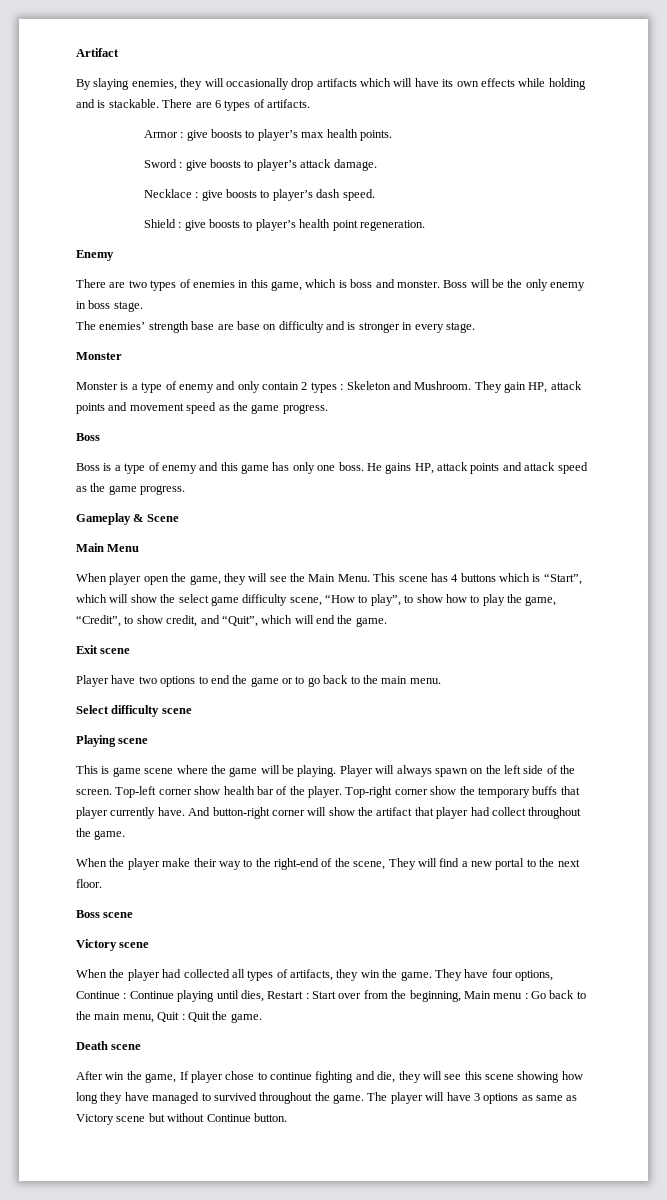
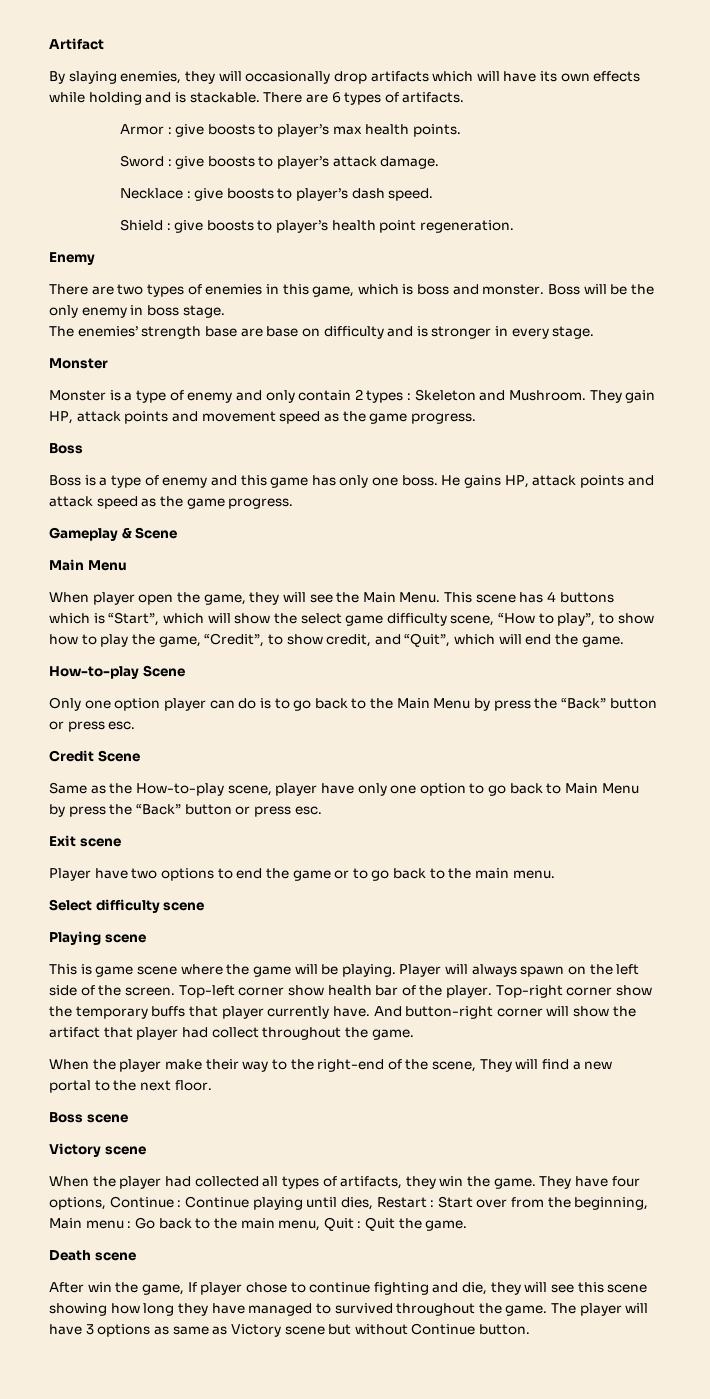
(387, 622) none -> [49,665,185,679] [49,697,657,711] [49,721,136,732] [49,750,140,762] [49,782,639,796] [49,804,322,817] // How-to-play Scene // Only one option player can do is to go back to the Main Menu by press the “Back” button or press esc. // Credit Scene // Same as the How-to-play scene, player have only one option to go back to Main Menu by press the “Back” button or press esc.

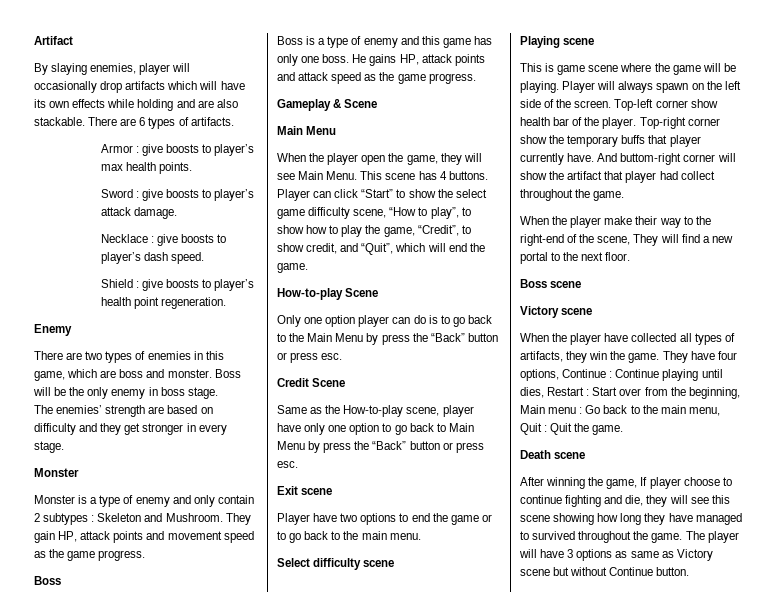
[184,71,215,84] they -> [139,63,171,75] player
[174,92,186,103] is -> [197,99,238,108] are also
[402,284,414,295] is -> [100,370,117,378] are
[204,326,299,337] base are base -> [148,405,198,414] are based
[416,326,428,337] is -> [100,423,141,435] they get
[366,390,404,403] types -> [43,513,89,525] subtypes
(89, 597) none -> [309,153,325,162] the
[336,592,360,603] the -> (295, 176) none
[559,592,614,603] [49,612,231,626] buttons which is “Start”, which will -> [448,171,488,180] [277,189,406,201] buttons. Player can click “Start” to
[405,1006,494,1019] button-right -> [620,153,682,165] buttom-right
[164,1176,191,1187] had -> [604,333,629,342] have
[87,1282,112,1292] win -> [546,477,586,489] winning
[245,1282,287,1293] chose -> [683,477,720,486] choose

